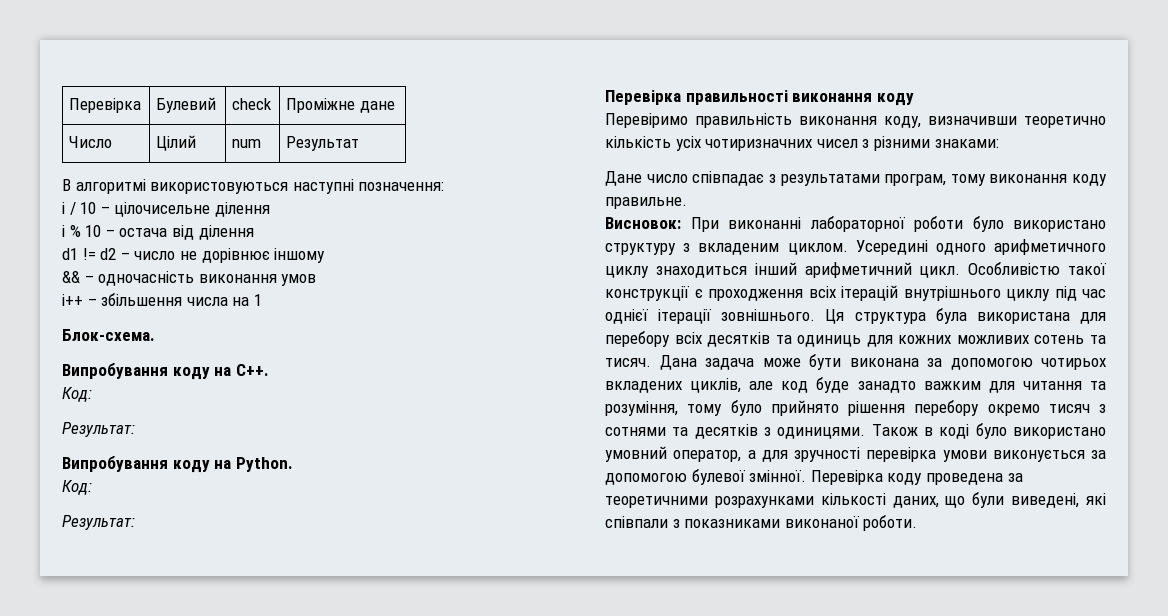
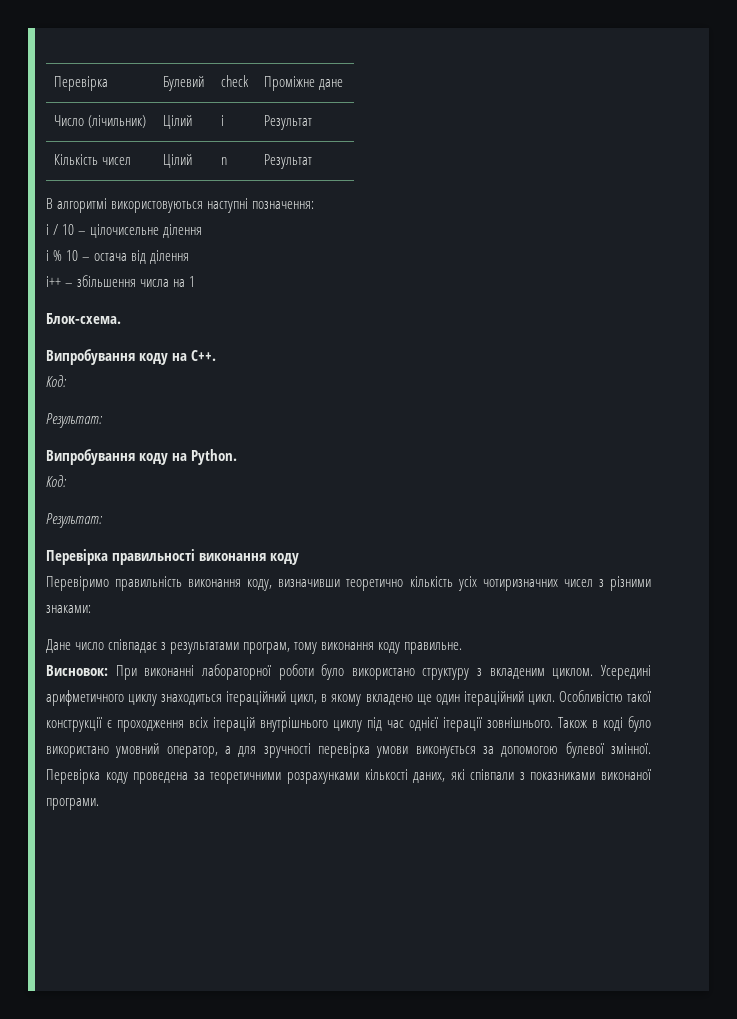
[156,135,197,151] [232,139,262,148] | Цілий | num -> [87,115,146,128] [162,115,192,129] [220,115,224,126] [263,115,312,130] [53,154,131,165] [162,154,192,168] [220,157,227,165] (лічильник) | Цілий | i | Результат // Кількість чисел | Цілий | n
[62,248,326,263] [62,271,317,286] // d1 != d2 – число не дорівнює іншому // && – одночасність виконання умов -> (190, 257) none
[935,243,986,255] одного -> (651, 672) none
[754,262,912,278] інший арифметичний -> [226,691,524,706] ітераційний цикл, в якому вкладено ще один ітераційний
[825,308,1106,324] [605,331,1106,347] [605,354,1106,370] [605,377,1106,393] [605,400,1106,416] [605,424,866,439] Ця структура була використана для перебору всіх десятків та одиниць для кожних можливих сотень та тисяч. Дана задача може бути виконана за допомогою чотирьох вкладених циклів, але код буде занадто важким для читання та розуміння, тому було прийнято рішення перебору окремо тисяч з сотнями та десятків з одиницями. -> (553, 722) none
[945,492,1080,508] що були виведені, -> (446, 777) none
[863,515,918,531] роботи. -> [46,798,99,810] програми.

